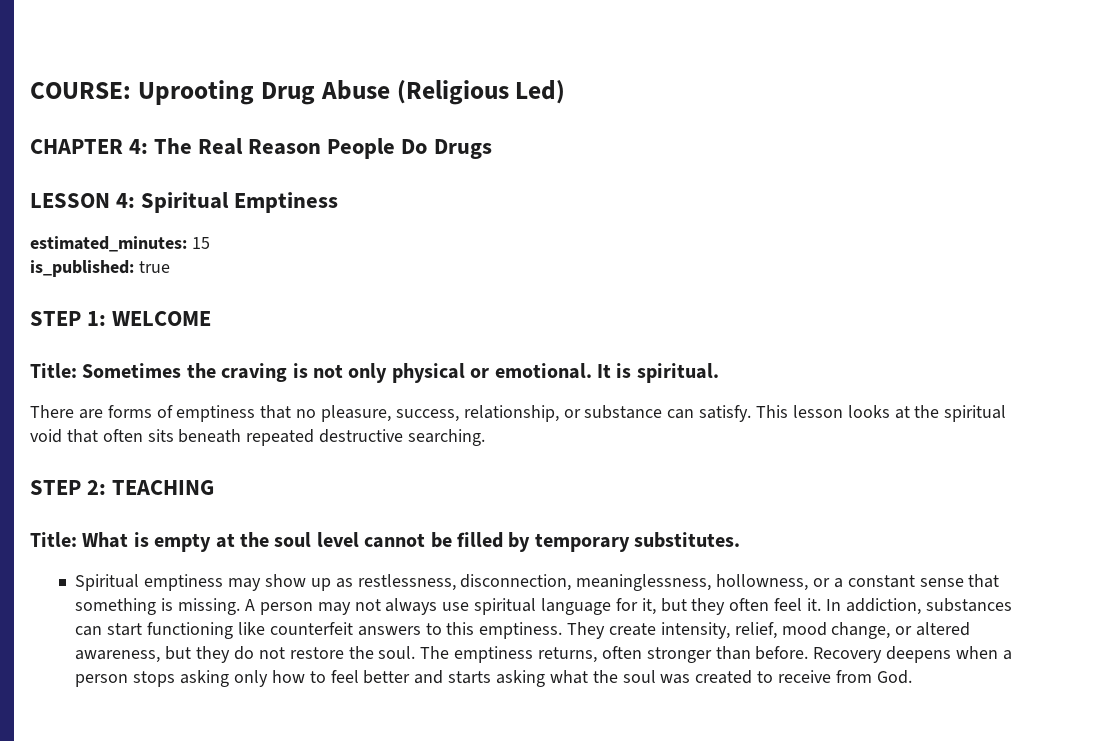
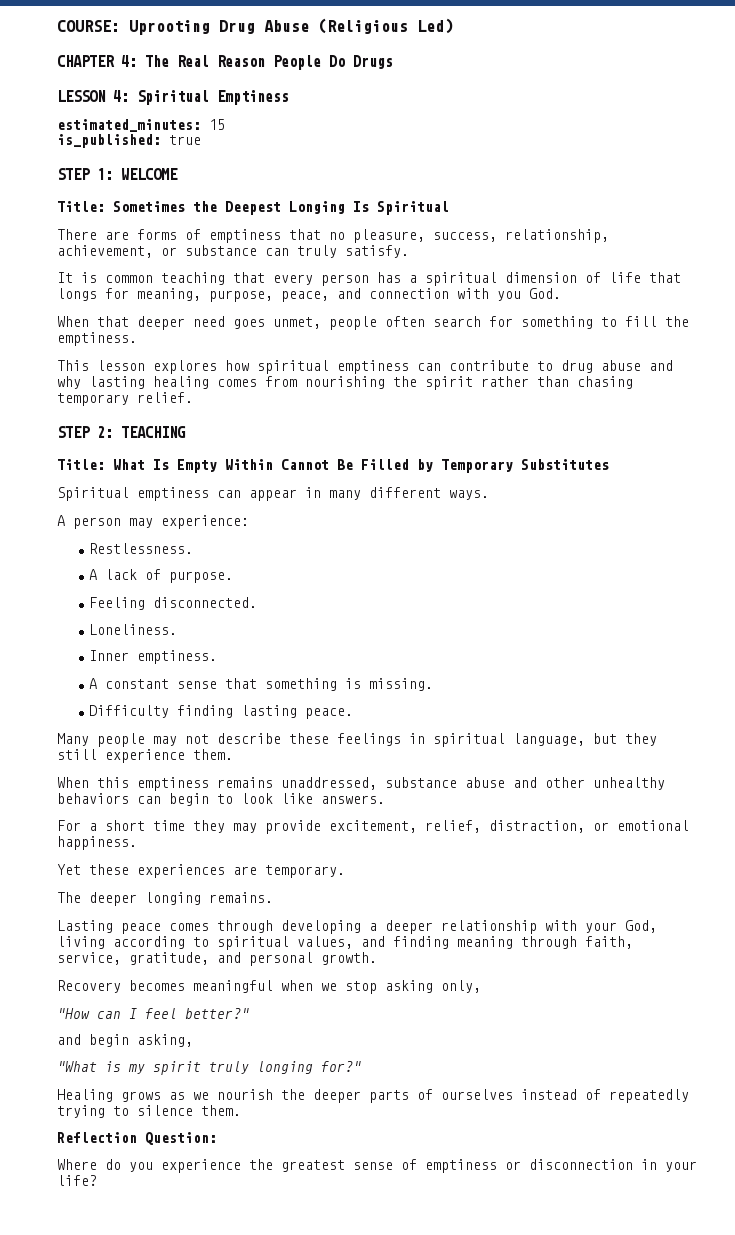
[221,363,719,383] craving is not only physical or emotional. It is spiritual. -> [225,201,449,215] Deepest Longing Is Spiritual
(559, 413) none -> [57,245,153,258] achievement,
(695, 414) none -> [297,245,337,258] truly
[756,405,1007,422] [30,429,486,446] This lesson looks at the spiritual void that often sits beneath repeated destructive searching. -> [57,272,681,286] [57,288,561,302] [57,316,689,330] [57,332,137,346] [57,360,673,374] [57,376,633,390] [57,392,193,406] // It is common teaching that every person has a spiritual dimension of life that longs for meaning, purpose, peace, and connection with you God. // When that deeper need goes unmet, people often search for something to fill the emptiness. // This lesson explores how spiritual emptiness can contribute to drug abuse and why lasting healing comes from nourishing the spirit rather than chasing temporary relief.
[133,532,741,552] [75,574,843,591] is empty at the soul level cannot be filled by temporary substitutes. // Spiritual emptiness may show up as restlessness, disconnection, meaninglessness, hollowness, or a -> [153,459,609,473] [57,487,489,501] [57,515,249,529] [89,543,194,554] [89,569,234,583] [89,597,258,610] [89,624,178,635] [89,650,218,664] [89,678,98,689] Is Empty Within Cannot Be Filled by Temporary Substitutes // Spiritual emptiness can appear in many different ways. // A person may experience: // Restlessness. // A lack of purpose. // Feeling disconnected. // Loneliness. // Inner emptiness. // A
[244,598,1012,615] [75,622,971,639] [75,646,1012,663] [75,670,912,687] A person may not always use spiritual language for it, but they often feel it. In addiction, substances can start functioning like counterfeit answers to this emptiness. They create intensity, relief, mood change, or altered awareness, but they do not restore the soul. The emptiness returns, often stronger than before. Recovery deepens when a person stops asking only how to feel better and starts asking what the soul was created to receive from God. -> [89,705,354,719] [57,733,657,747] [57,749,233,763] [57,777,665,791] [57,793,385,806] [57,820,689,834] [57,836,137,850] [57,864,345,878] [57,892,273,906] [57,920,657,934] [57,936,633,950] [57,952,377,966] [57,980,481,994] [57,1008,249,1019] [57,1034,193,1047] [57,1061,361,1075] [57,1089,689,1103] [57,1105,241,1118] [57,1132,217,1145] [57,1159,697,1173] [57,1175,97,1186] // Difficulty finding lasting peace. // Many people may not describe these feelings in spiritual language, but they still experience them. // When this emptiness remains unaddressed, substance abuse and other unhealthy behaviors can begin to look like answers. // For a short time they may provide excitement, relief, distraction, or emotional happiness. // Yet these experiences are temporary. // The deeper longing remains. // Lasting peace comes through developing a deeper relationship with your God, living according to spiritual values, and finding meaning through faith, service, gratitude, and personal growth. // Recovery becomes meaningful when we stop asking only, // "How can I feel better?" // and begin asking, // "What is my spirit truly longing for?" // Healing grows as we nourish the deeper parts of ourselves instead of repeatedly trying to silence them. // Reflection Question: // Where do you experience the greatest sense of emptiness or disconnection in your life?

